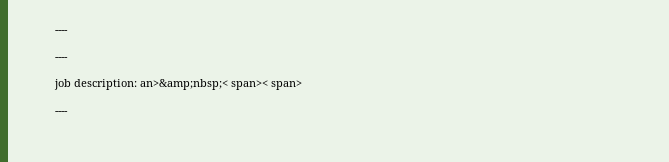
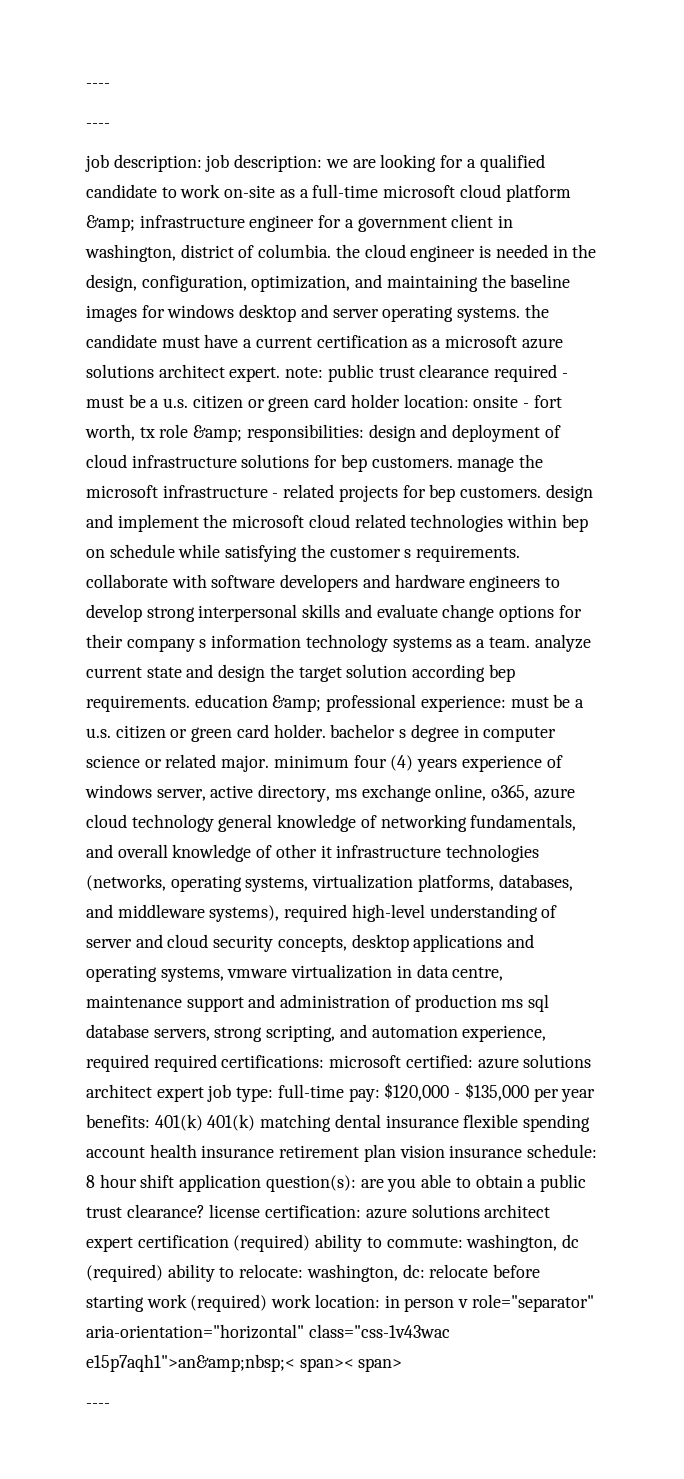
[140,79,228,90] an>&amp;nbsp;< -> [205,154,545,172] [86,184,571,202] [86,214,514,232] [85,244,597,262] [86,274,571,292] [86,304,549,322] [86,334,563,349] [86,364,568,382] [86,394,562,412] [85,424,561,442] [86,454,544,472] [86,484,593,502] [86,514,588,532] [86,544,521,562] [86,574,561,592] [86,604,582,622] [86,634,591,652] [86,664,515,682] [86,694,585,712] [86,724,557,742] [86,754,563,772] [85,784,575,802] [86,814,577,832] [86,844,540,862] [86,874,573,892] [86,904,558,922] [86,934,535,952] [86,964,504,982] [86,994,550,1012] [86,1024,547,1042] [86,1054,592,1072] [86,1083,596,1102] [86,1114,591,1132] [86,1144,598,1162] [86,1174,586,1192] [86,1204,551,1219] [86,1234,580,1252] [86,1264,541,1282] [86,1294,594,1312] [86,1324,450,1339] [86,1354,295,1372] job description: we are looking for a qualified candidate to work on-site as a full-time microsoft cloud platform &amp; infrastructure engineer for a government client in washington, district of columbia. the cloud engineer is needed in the design, configuration, optimization, and maintaining the baseline images for windows desktop and server operating systems. the candidate must have a current certification as a microsoft azure solutions architect expert. note: public trust clearance required - must be a u.s. citizen or green card holder location: onsite - fort worth, tx role &amp; responsibilities: design and deployment of cloud infrastructure solutions for bep customers. manage the microsoft infrastructure - related projects for bep customers. design and implement the microsoft cloud related technologies within bep on schedule while satisfying the customer s requirements. collaborate with software developers and hardware engineers to develop strong interpersonal skills and evaluate change options for their company s information technology systems as a team. analyze current state and design the target solution according bep requirements. education &amp; professional experience: must be a u.s. citizen or green card holder. bachelor s degree in computer science or related major. minimum four (4) years experience of windows server, active directory, ms exchange online, o365, azure cloud technology general knowledge of networking fundamentals, and overall knowledge of other it infrastructure technologies (networks, operating systems, virtualization platforms, databases, and middleware systems), required high-level understanding of server and cloud security concepts, desktop applications and operating systems, vmware virtualization in data centre, maintenance support and administration of production ms sql database servers, strong scripting, and automation experience, required required certifications: microsoft certified: azure solutions architect expert job type: full-time pay: $120,000 - $135,000 per year benefits: 401(k) 401(k) matching dental insurance flexible spending account health insurance retirement plan vision insurance schedule: 8 hour shift application question(s): are you able to obtain a public trust clearance? license certification: azure solutions architect expert certification (required) ability to commute: washington, dc (required) ability to relocate: washington, dc: relocate before starting work (required) work location: in person v role="separator" aria-orientation="horizontal" class="css-1v43wac e15p7aqh1">an&amp;nbsp;<

